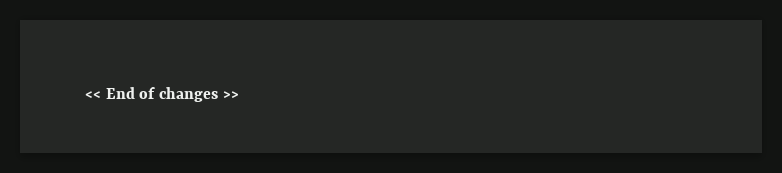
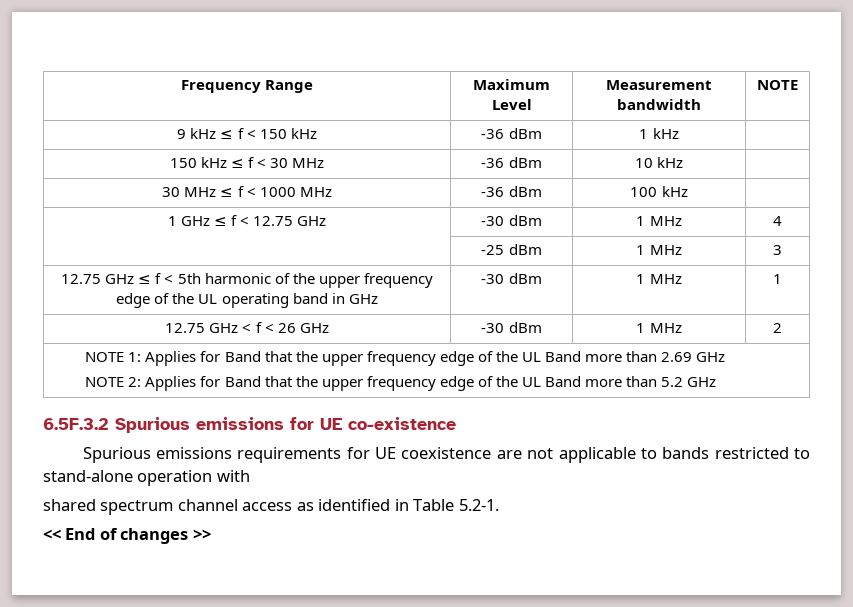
(85, 95) none -> [180,80,314,93] [473,79,550,90] [491,99,532,110] [606,80,712,90] [617,99,701,110] [757,80,798,90] [177,128,317,139] [481,128,542,139] [639,128,679,139] [169,157,325,168] [481,157,542,168] [634,157,684,168] [162,186,332,197] [481,186,542,197] [630,186,688,197] [167,215,327,226] [481,215,542,226] [636,216,682,226] [773,216,782,226] [481,244,542,255] [636,245,682,255] [773,245,782,255] [61,273,433,288] [116,293,378,308] [481,273,542,284] [636,274,682,284] [773,274,782,284] [165,322,329,333] [481,322,542,333] [636,323,682,333] [773,323,782,333] [85,351,726,366] [85,376,717,391] [43,417,456,433] [82,447,810,463] [43,470,250,486] [43,499,499,515] Frequency Range | Maximum Level | Measurement bandwidth | NOTE // 9 kHz ≤ f < 150 kHz | -36 dBm | 1 kHz | // 150 kHz ≤ f < 30 MHz | -36 dBm | 10 kHz | // 30 MHz ≤ f < 1000 MHz | -36 dBm | 100 kHz | // 1 GHz ≤ f < 12.75 GHz | -30 dBm | 1 MHz | 4 // | -25 dBm | 1 MHz | 3 // 12.75 GHz ≤ f < 5th harmonic of the upper frequency edge of the UL operating band in GHz | -30 dBm | 1 MHz | 1 // 12.75 GHz < f < 26 GHz | -30 dBm | 1 MHz | 2 // NOTE 1: Applies for Band that the upper frequency edge of the UL Band more than 2.69 GHz // NOTE 2: Applies for Band that the upper frequency edge of the UL Band more than 5.2 GHz // 6.5F.3.2 Spurious emissions for UE co-existence // Spurious emissions requirements for UE coexistence are not applicable to bands restricted to stand-alone operation with // shared spectrum channel access as identified in Table 5.2-1. //

